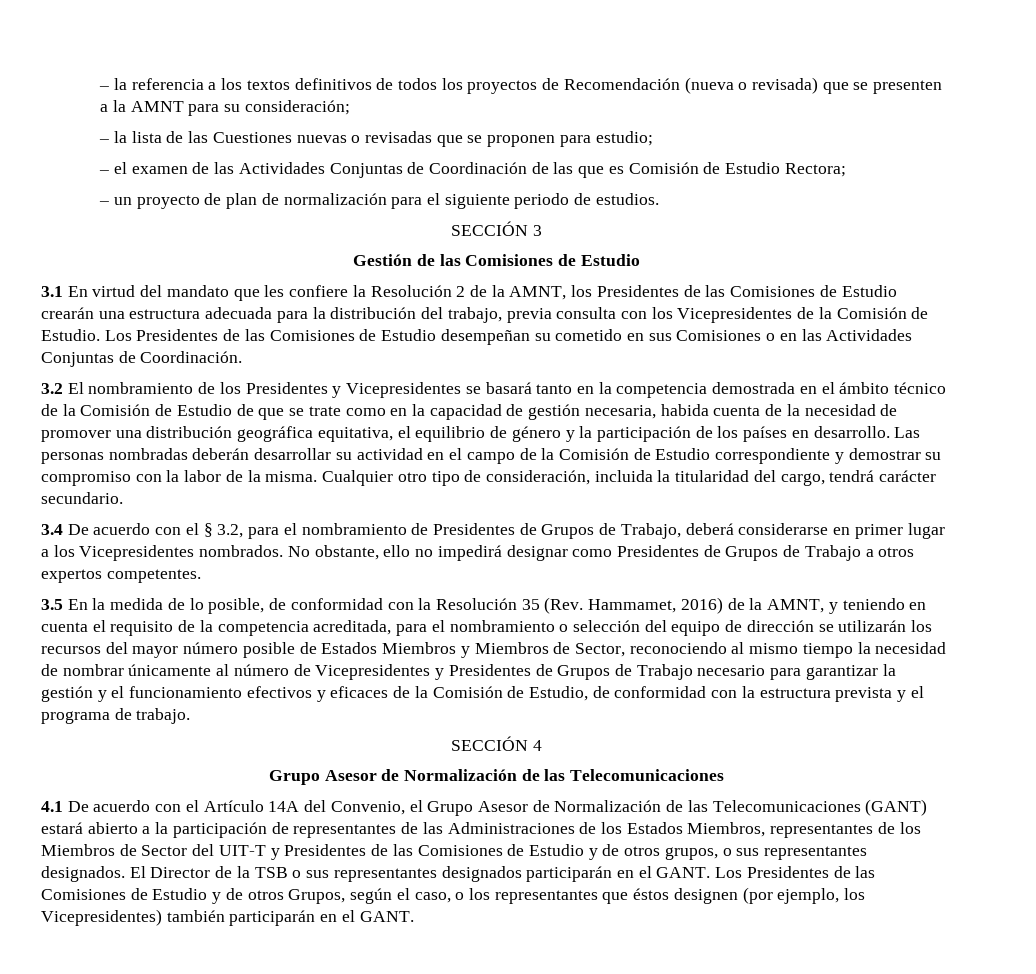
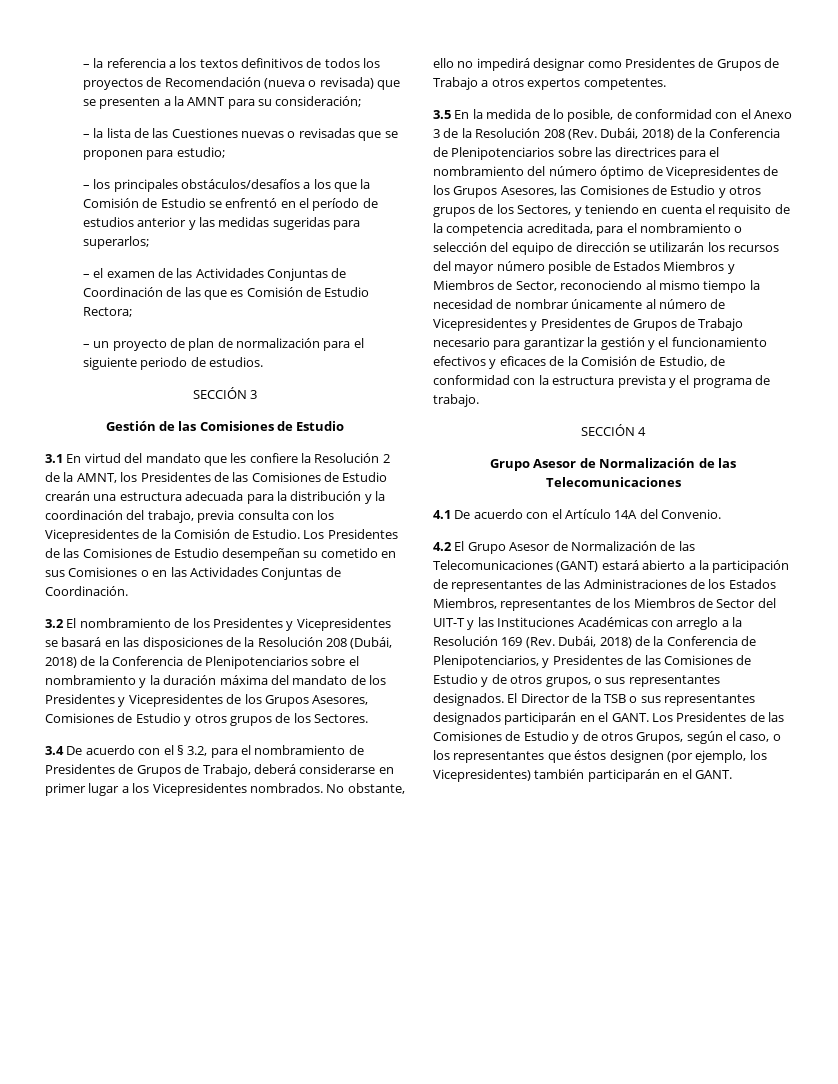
(653, 138) none -> [82,179,371,192] [82,198,378,211] [82,217,361,230] [82,236,149,249] // – los principales obstáculos/desafíos a los que la Comisión de Estudio se enfrentó en el período de estudios anterior y las medidas sugeridas para superarlos;
(417, 313) none -> [364,491,385,504] [45,510,123,520] y la coordinación
[536,382,947,398] [41,404,898,420] [41,426,921,442] [41,448,942,464] [41,470,937,486] [41,492,123,504] tanto en la competencia demostrada en el ámbito técnico de la Comisión de Estudio de que se trate como en la capacidad de gestión necesaria, habida cuenta de la necesidad de promover una distribución geográfica equitativa, el equilibrio de género y la participación de los países en desarrollo. Las personas nombradas deberán desarrollar su actividad en el campo de la Comisión de Estudio correspondiente y demostrar su compromiso con la labor de la misma. Cualquier otro tipo de consideración, incluida la titularidad del cargo, tendrá carácter secundario. -> [104,637,393,650] [45,656,359,669] [45,675,386,688] [45,694,369,707] [45,713,368,726] en las disposiciones de la Resolución 208 (Dubái, 2018) de la Conferencia de Plenipotenciarios sobre el nombramiento y la duración máxima del mandato de los Presidentes y Vicepresidentes de los Grupos Asesores, Comisiones de Estudio y otros grupos de los Sectores.
[418,597,825,614] la Resolución 35 (Rev. Hammamet, 2016) de la AMNT, -> [740,109,793,119] [433,128,780,140] [433,147,720,160] [433,166,779,179] [433,185,761,198] [433,204,572,217] el Anexo 3 de la Resolución 208 (Rev. Dubái, 2018) de la Conferencia de Plenipotenciarios sobre las directrices para el nombramiento del número óptimo de Vicepresidentes de los Grupos Asesores, las Comisiones de Estudio y otros grupos de los Sectores,
[330,800,423,815] Convenio, el -> [661,509,721,519] [433,541,465,551] Convenio. // 4.2 El
(280, 854) none -> [477,617,742,630] [433,636,756,648] [433,655,550,668] las Instituciones Académicas con arreglo a la Resolución 169 (Rev. Dubái, 2018) de la Conferencia de Plenipotenciarios, y

